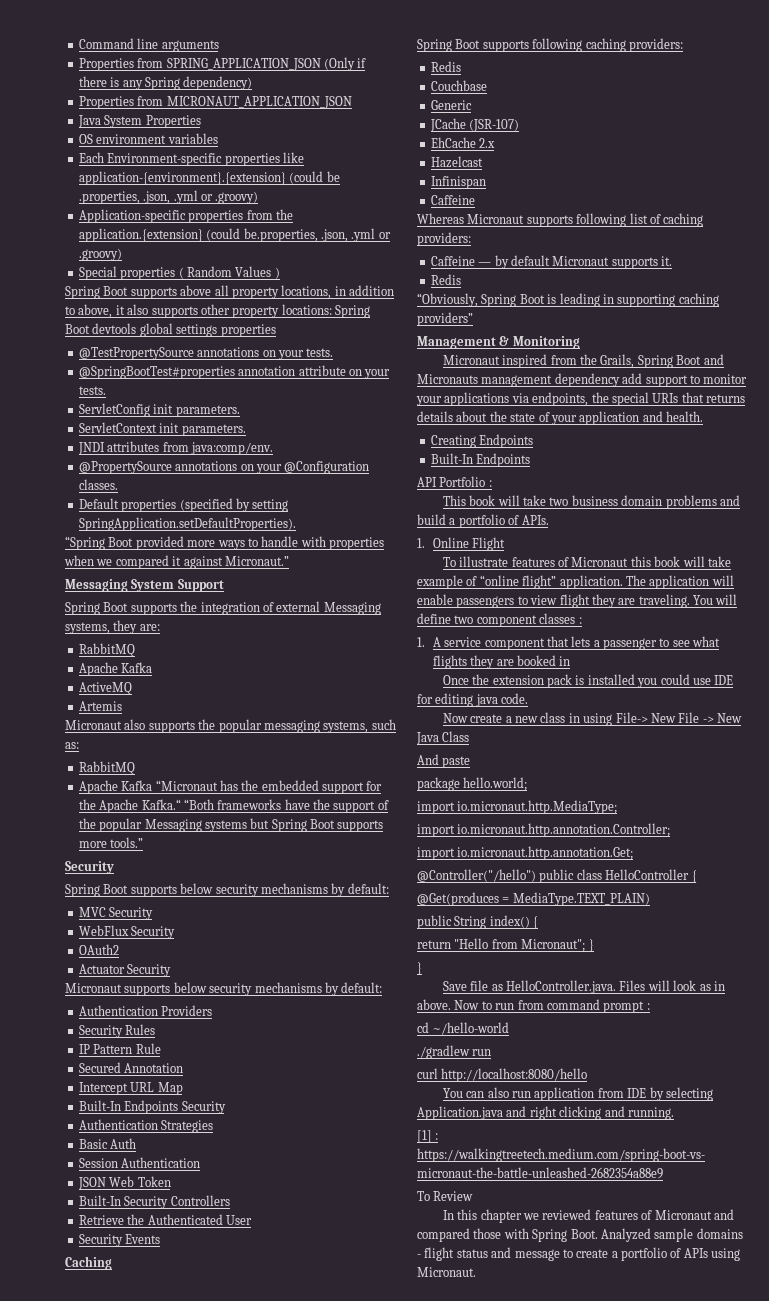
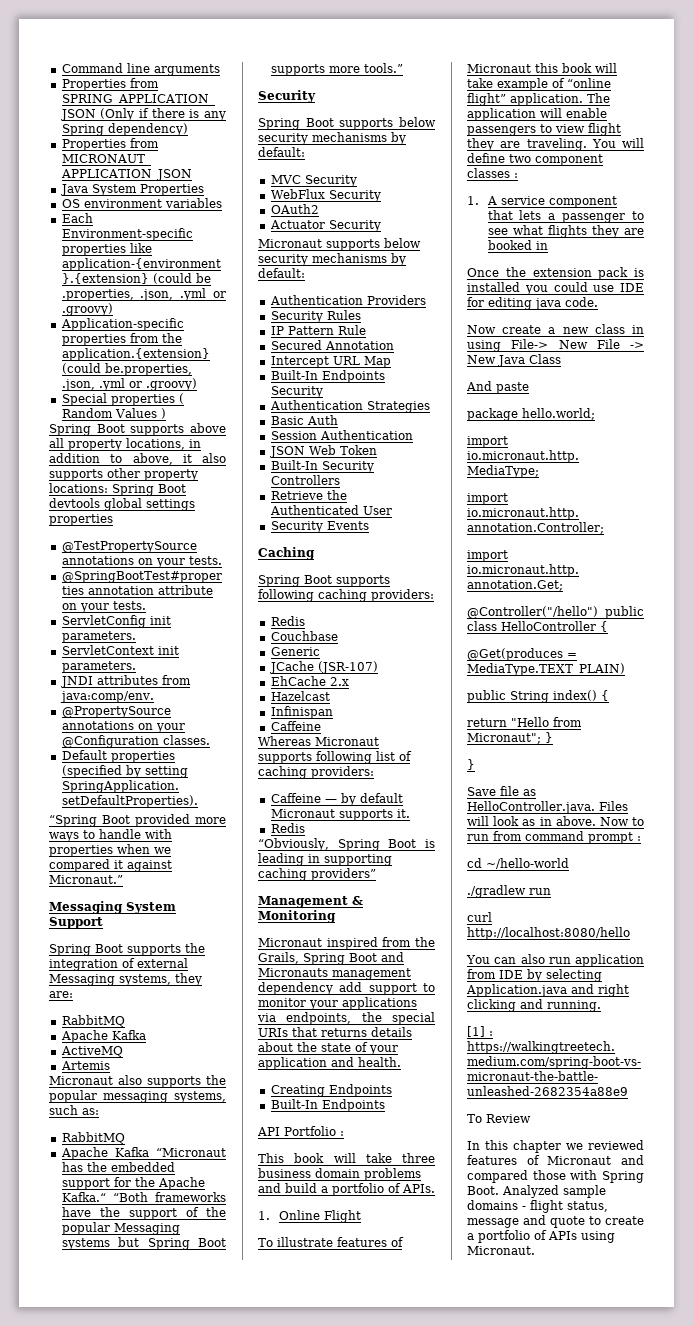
[549,497,569,506] two -> [402,1153,435,1163] three
[456,1247,560,1261] status and message -> [567,1201,608,1212] [467,1215,585,1228] status, message and quote

